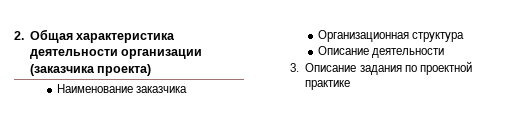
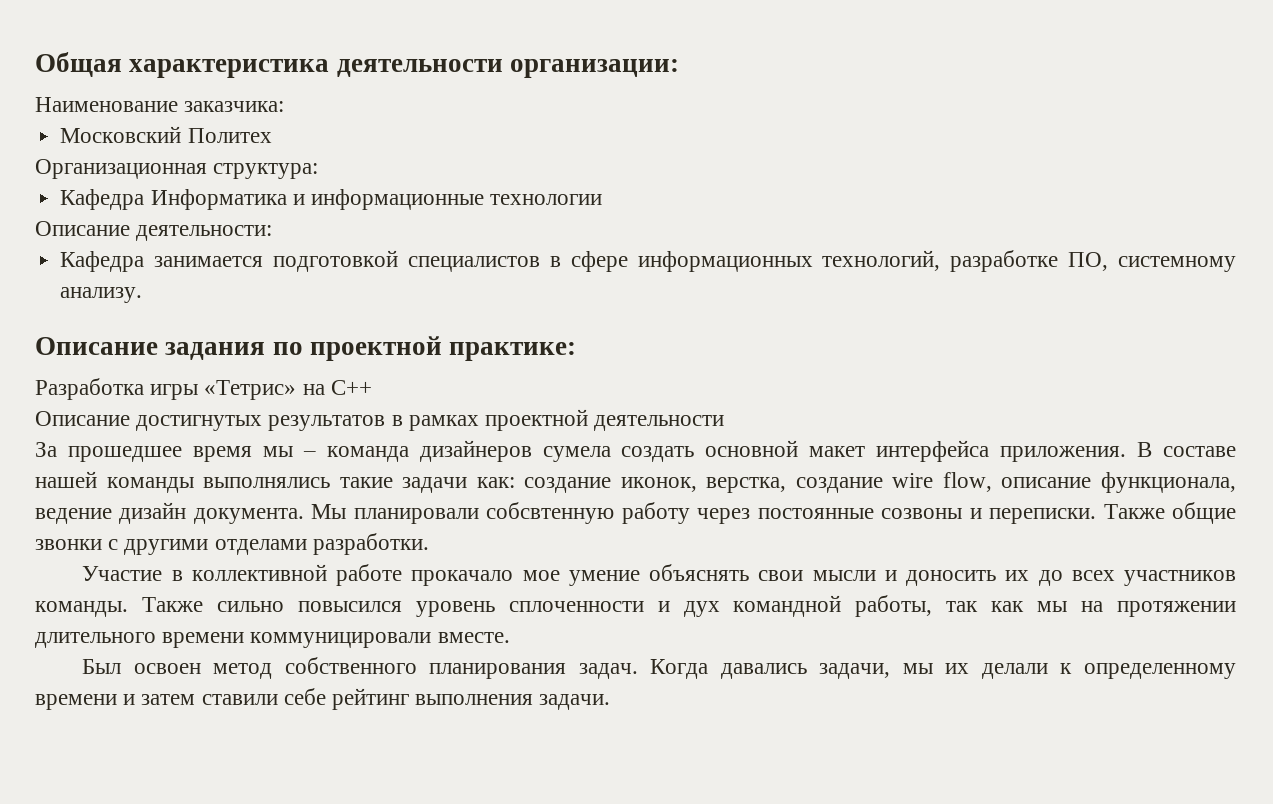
[14,31,24,40] 2. -> (35, 64) none
[121,49,203,59] [29,64,152,76] [57,84,188,93] [318,30,465,42] [318,46,445,58] [290,61,472,75] [305,80,351,90] организации (заказчика проекта) // Наименование заказчика // Организационная структура // Описание деятельности // 3. Описание задания по проектной практике -> [509,59,679,78] [35,97,285,112] [60,126,272,143] [35,159,319,179] [60,189,603,210] [35,221,273,241] [60,250,1236,272] [60,287,143,303] [35,336,577,361] [35,378,372,400] [35,409,725,431] [35,440,1236,462] [35,471,1236,493] [35,502,1236,524] [35,533,429,555] [82,564,1236,586] [35,595,1236,617] [35,632,510,648] [82,657,1236,679] [35,688,611,710] организации: // Наименование заказчика: // Московский Политех // Организационная структура: // Кафедра Информатика и информационные технологии // Описание деятельности: // Кафедра занимается подготовкой специалистов в сфере информационных технологий, разработке ПО, системному анализу. // Описание задания по проектной практике: // Разработка игры «Тетрис» на С++ // Описание достигнутых результатов в рамках проектной деятельности // За прошедшее время мы – команда дизайнеров сумела создать основной макет интерфейса приложения. В составе нашей команды выполнялись такие задачи как: создание иконок, верстка, создание wire flow, описание функционала, ведение дизайн документа. Мы планировали собсвтенную работу через постоянные созвоны и переписки. Также общие звонки с другими отделами разработки. // Участие в коллективной работе прокачало мое умение объяснять свои мысли и доносить их до всех участников команды. Также сильно повысился уровень сплоченности и дух командной работы, так как мы на протяжении длительного времени коммуницировали вместе. // Был освоен метод собственного планирования задач. Когда давались задачи, мы их делали к определенному времени и затем ставили себе рейтинг выполнения задачи.

